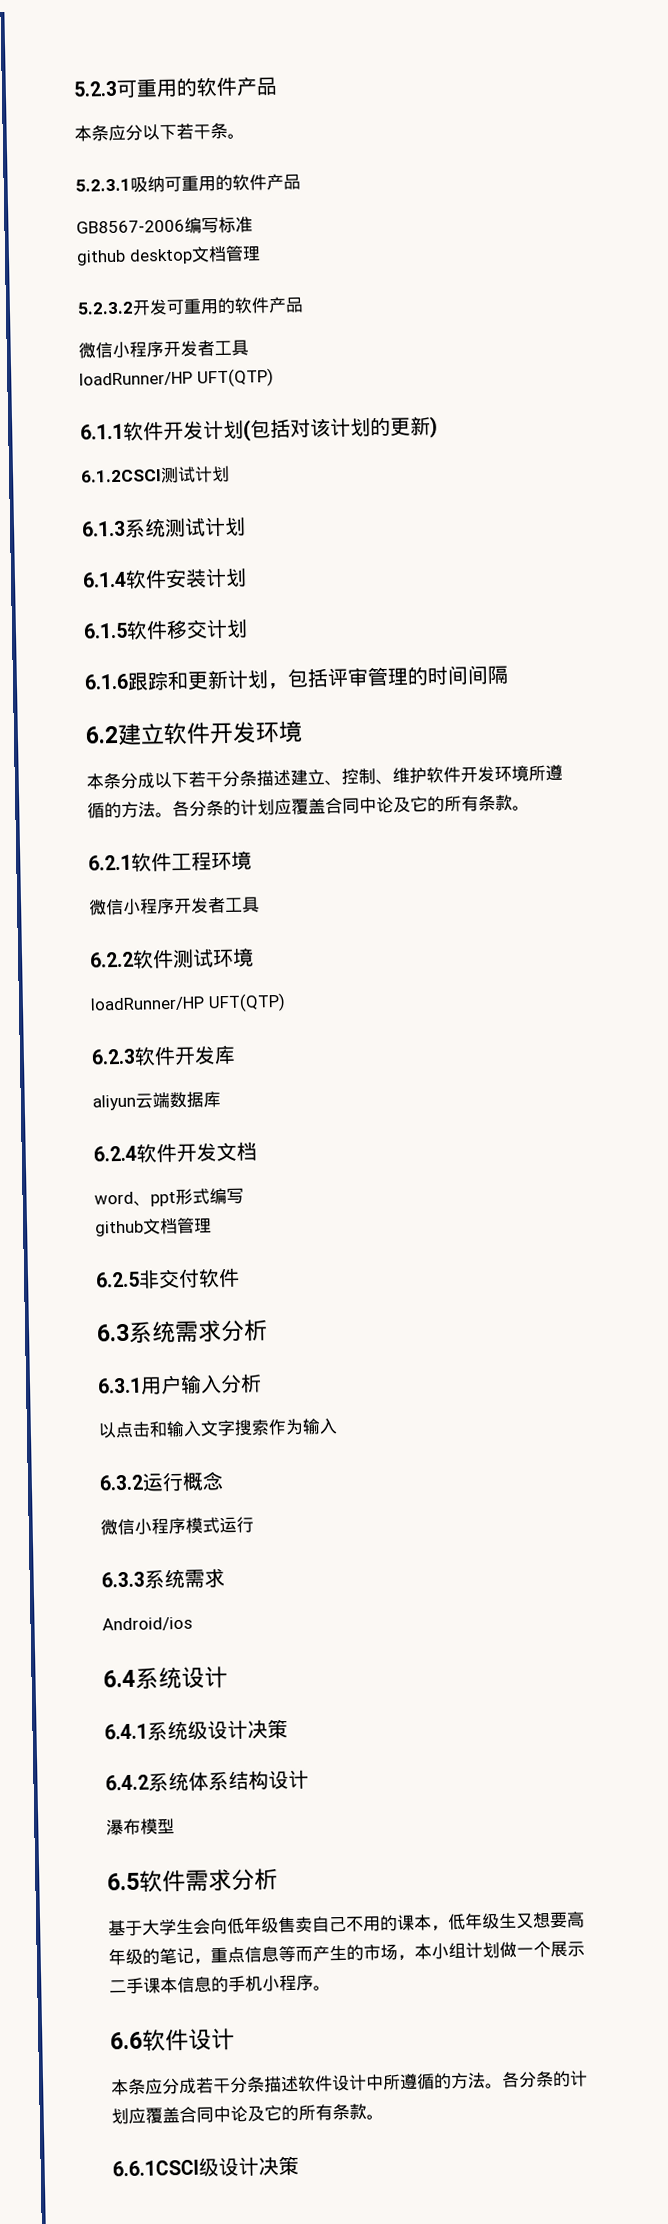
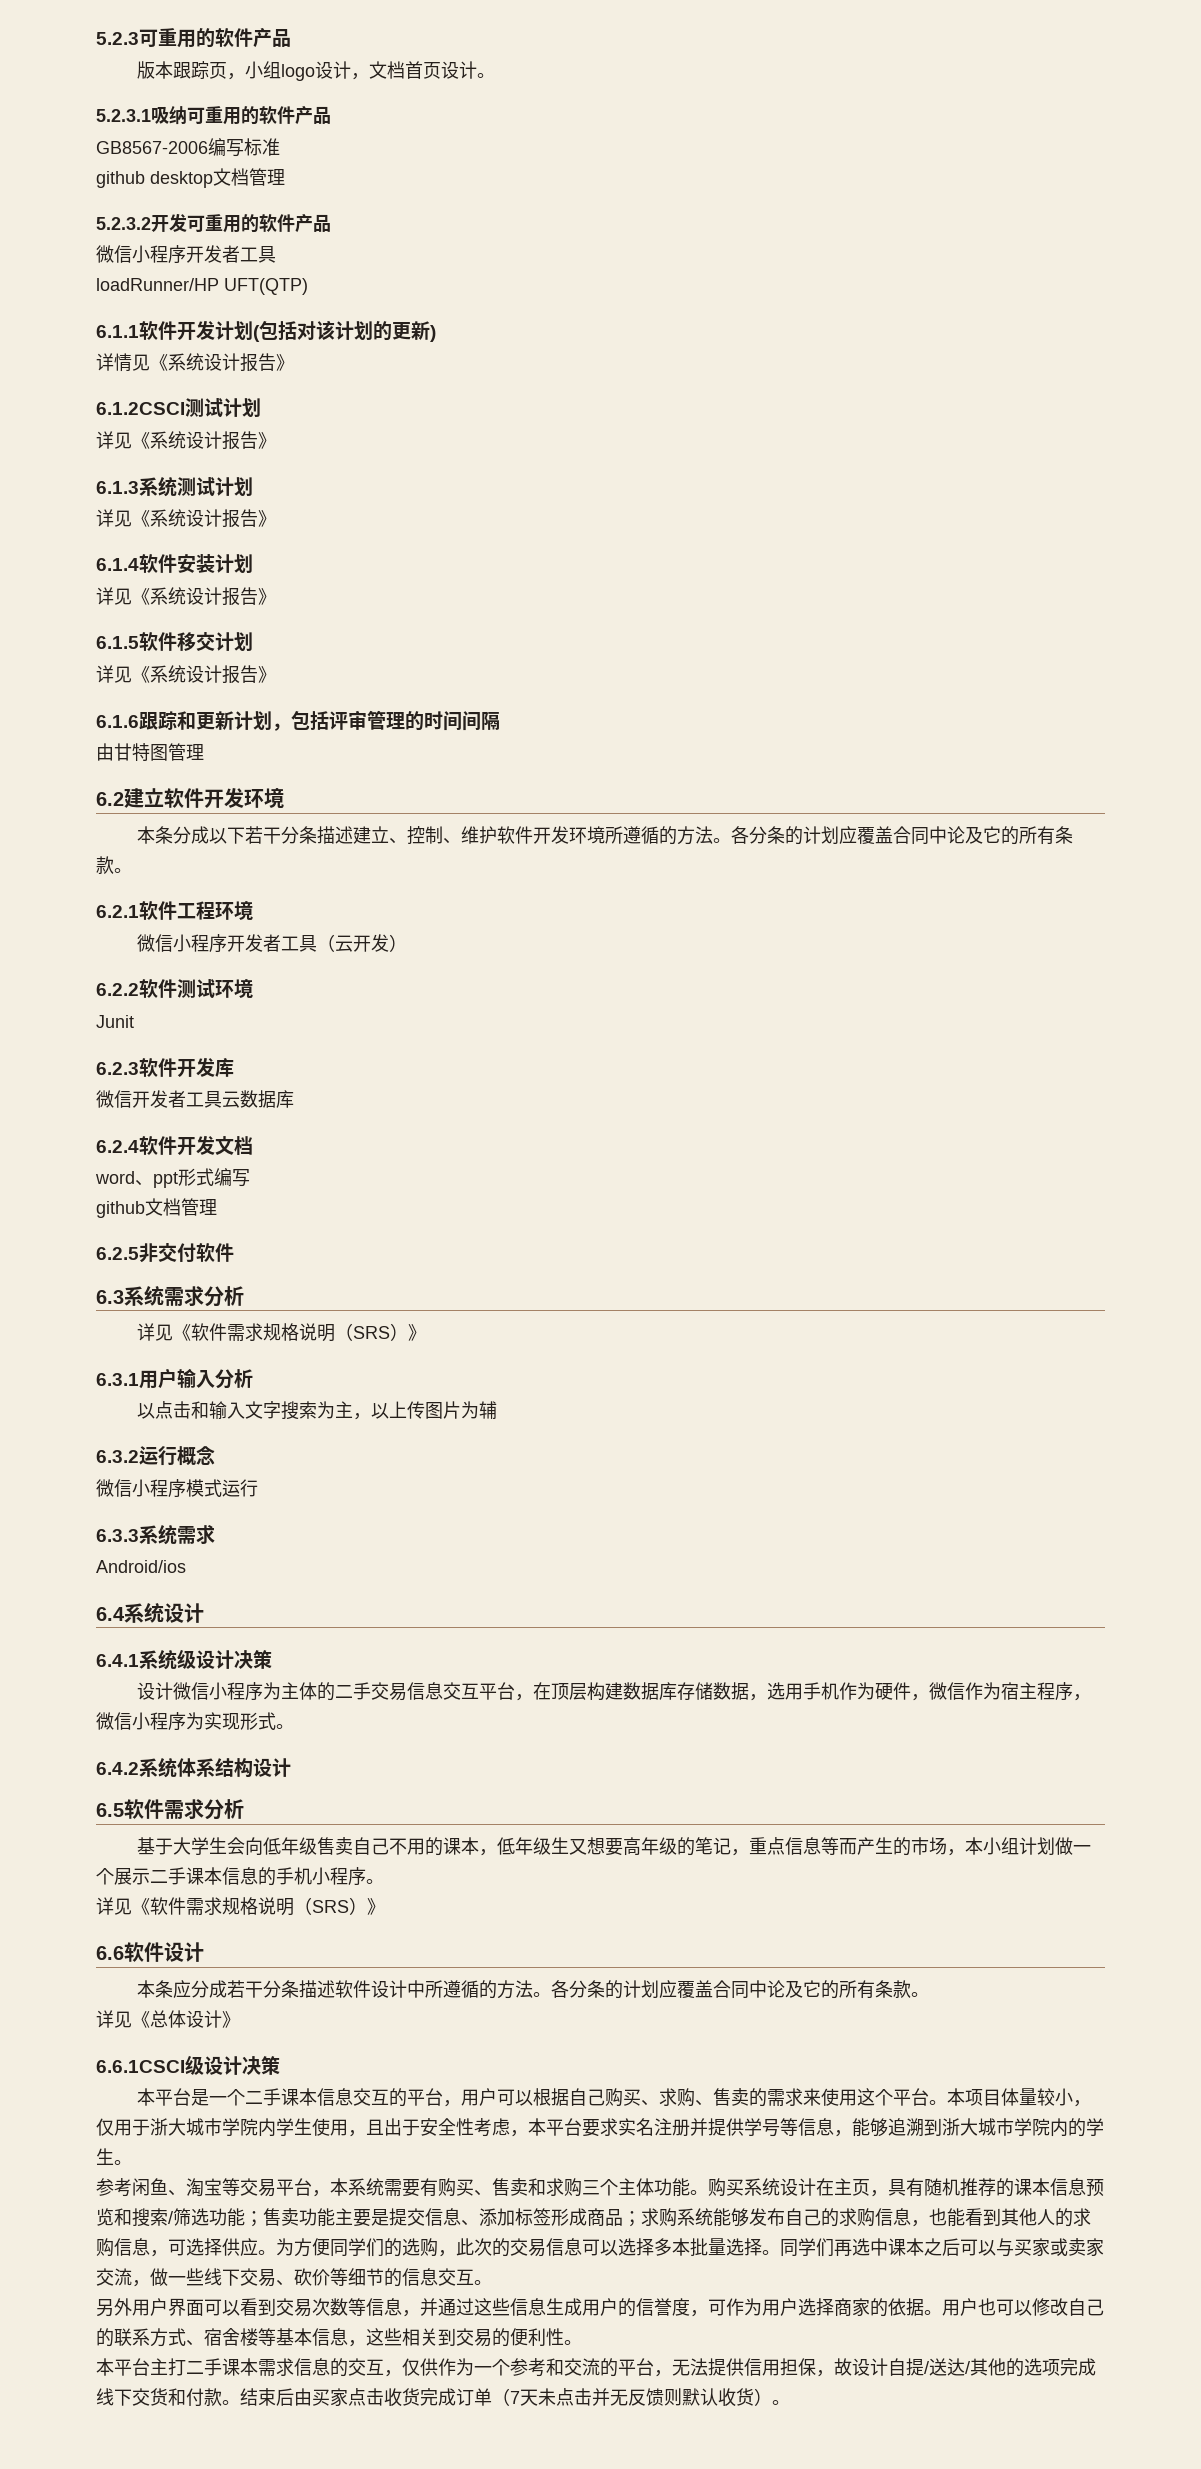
[74,122,228,142] 本条应分以下若干条 -> [137,61,478,81] 版本跟踪页，小组logo设计，文档首页设计
[80,465,230,484] 6.1.2CSCI测试计划 -> [96,353,294,372] [96,398,261,417] [96,431,276,450] 详情见《系统设计报告》 // 6.1.2CSCI测试计划 // 详见《系统设计报告》
(246, 526) none -> [96,509,276,528] // 详见《系统设计报告》
(247, 577) none -> [96,587,276,606] // 详见《系统设计报告》
(248, 628) none -> [96,665,276,684] // 详见《系统设计报告》
(509, 675) none -> [96,743,204,761] // 由甘特图管理
(260, 904) none -> [317,934,408,952] （云开发）
[90,992,286,1013] loadRunner/HP UFT(QTP) -> [96,1015,134,1028] Junit
[92,1092,170,1111] aliyun云端 -> [96,1090,240,1108] 微信开发者工具云
(268, 1330) none -> [137,1323,427,1342] // 详见《软件需求规格说明（SRS）》
[268,1418,338,1436] 作为输入 -> [317,1401,498,1420] 为主，以上传图片为辅
(288, 1728) none -> [137,1682,1092,1701] [96,1712,294,1731] // 设计微信小程序为主体的二手交易信息交互平台，在顶层构建数据库存储数据，选用手机作为硬件，微信作为宿主程序，微信小程序为实现形式。
[106,1818,175,1836] // 瀑布模型 -> (291, 1767) none
(331, 1988) none -> [96,1897,385,1916] // 详见《软件需求规格说明（SRS）》
(384, 2117) none -> [96,2010,240,2028] // 详见《总体设计》
(299, 2165) none -> [137,2088,1092,2107] [96,2118,1104,2137] [96,2148,132,2165] [96,2178,1104,2197] [96,2208,1091,2227] [96,2238,1104,2257] [96,2268,492,2287] [96,2298,1104,2317] [96,2328,582,2347] [96,2358,1096,2377] [96,2388,790,2407] // 本平台是一个二手课本信息交互的平台，用户可以根据自己购买、求购、售卖的需求来使用这个平台。本项目体量较小，仅用于浙大城市学院内学生使用，且出于安全性考虑，本平台要求实名注册并提供学号等信息，能够追溯到浙大城市学院内的学生。 // 参考闲鱼、淘宝等交易平台，本系统需要有购买、售卖和求购三个主体功能。购买系统设计在主页，具有随机推荐的课本信息预览和搜索/筛选功能；售卖功能主要是提交信息、添加标签形成商品；求购系统能够发布自己的求购信息，也能看到其他人的求购信息，可选择供应。为方便同学们的选购，此次的交易信息可以选择多本批量选择。同学们再选中课本之后可以与买家或卖家交流，做一些线下交易、砍价等细节的信息交互。 // 另外用户界面可以看到交易次数等信息，并通过这些信息生成用户的信誉度，可作为用户选择商家的依据。用户也可以修改自己的联系方式、宿舍楼等基本信息，这些相关到交易的便利性。 // 本平台主打二手课本需求信息的交互，仅供作为一个参考和交流的平台，无法提供信用担保，故设计自提/送达/其他的选项完成线下交货和付款。结束后由买家点击收货完成订单（7天未点击并无反馈则默认收货）。

